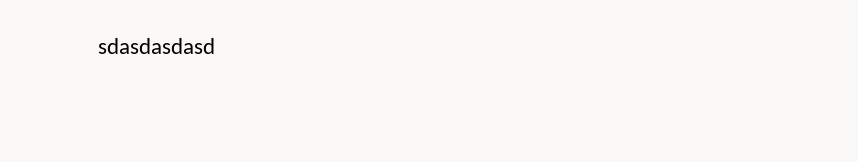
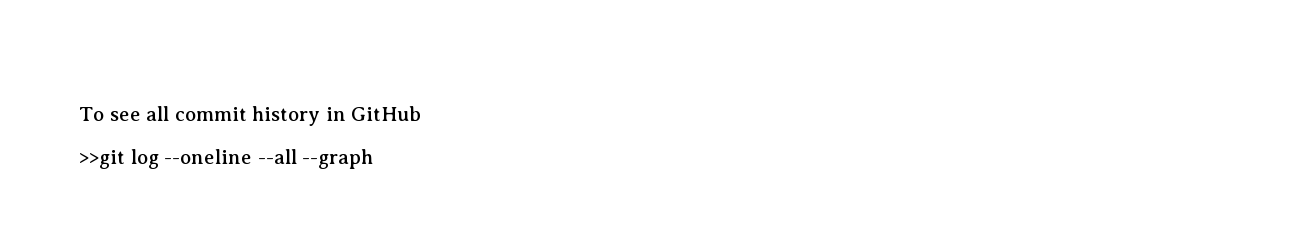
[98,38,215,54] sdasdasdasd -> [79,106,422,126] [79,149,374,169] To see all commit history in GitHub // >>git log --oneline --all --graph

